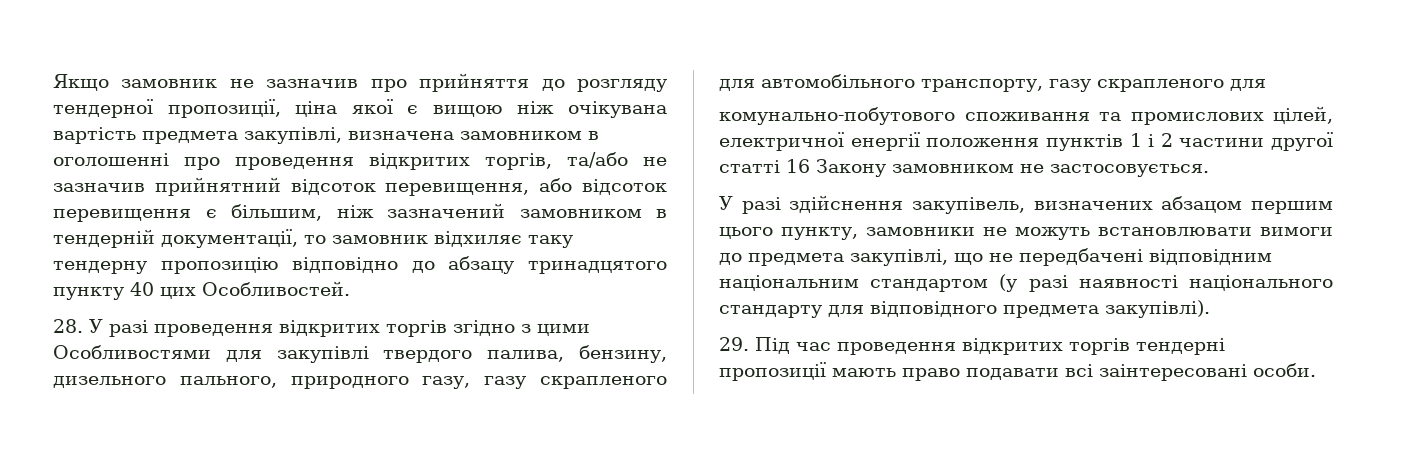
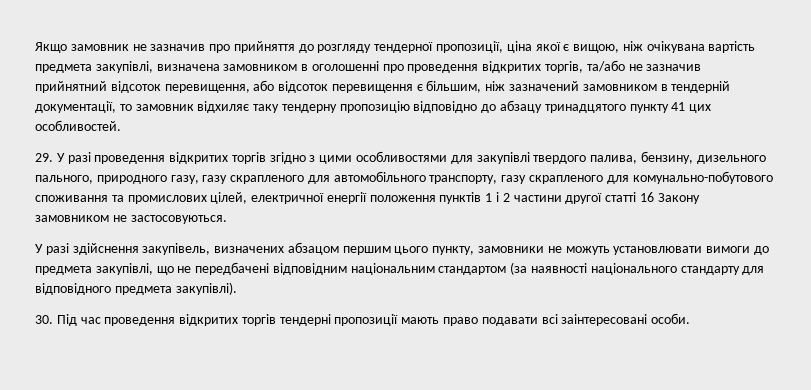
[432,105,503,117] вищою -> [573,44,620,53] вищою,
[130,281,350,299] [53,319,83,333] 40 цих Особливостей. // 28. -> [671,102,712,113] [35,120,121,131] [35,153,53,162] 41 цих особливостей. // 29.
[53,345,211,359] Особливостями -> [356,151,448,162] особливостями
(1266, 85) // -> (629, 179) none
[1050,164,1209,177] застосовується. -> [130,215,227,224] застосовуються.
[1098,227,1252,236] встановлювати -> [613,246,703,255] установлювати
[999,274,1068,292] (у разі -> [510,262,528,275] (за
[719,337,749,351] 29. -> [35,315,53,324] 30.

